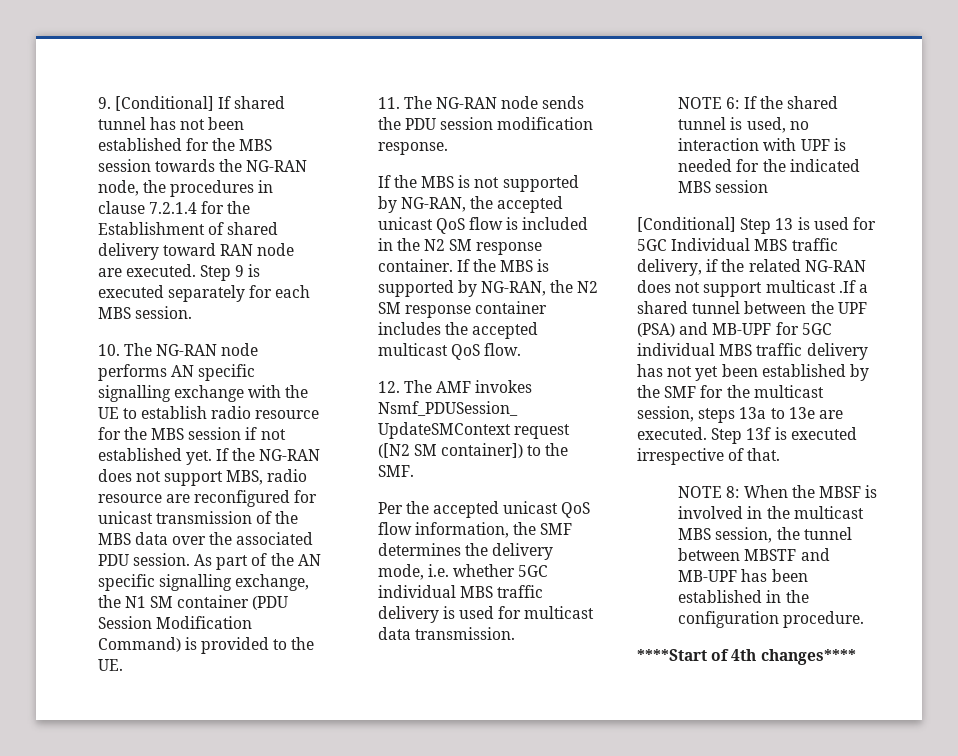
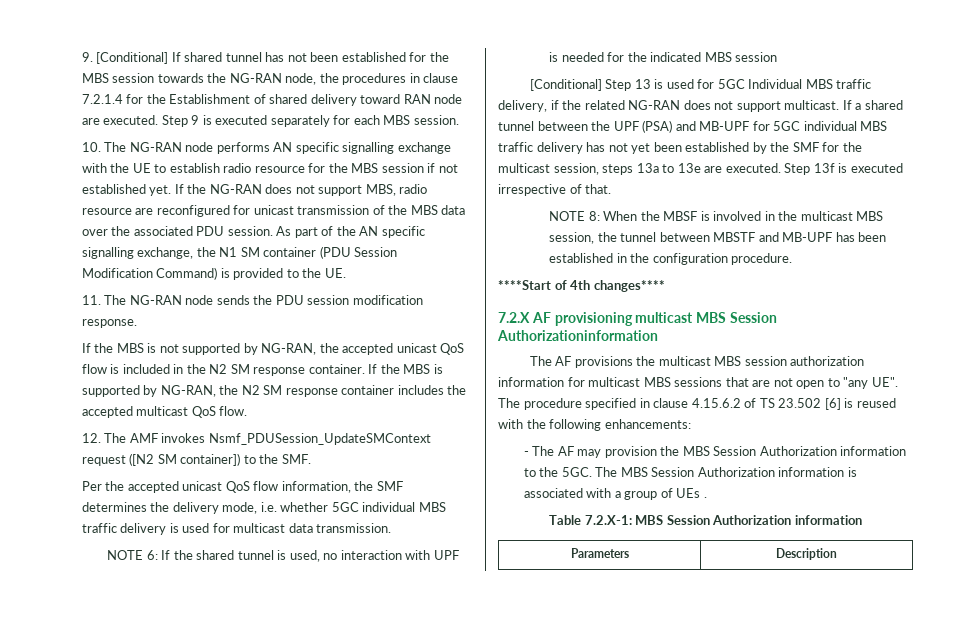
[765,280,856,293] multicast .If -> [784,100,852,110] multicast. If
(856, 657) none -> [498,312,777,326] [497,330,658,341] [529,356,865,368] [498,377,898,389] [498,398,896,410] [498,419,691,431] [523,446,907,458] [523,467,857,477] [523,488,707,500] [549,515,862,525] [570,548,629,558] [776,548,837,560] // 7.2.X AF provisioning multicast MBS Session Authorizationinformation // The AF provisions the multicast MBS session authorization information for multicast MBS sessions that are not open to "any UE". The procedure specified in clause 4.15.6.2 of TS 23.502 [6] is reused with the following enhancements: // - The AF may provision the MBS Session Authorization information to the 5GC. The MBS Session Authorization information is associated with a group of UEs . // Table 7.2.X-1: MBS Session Authorization information // Parameters | Description

